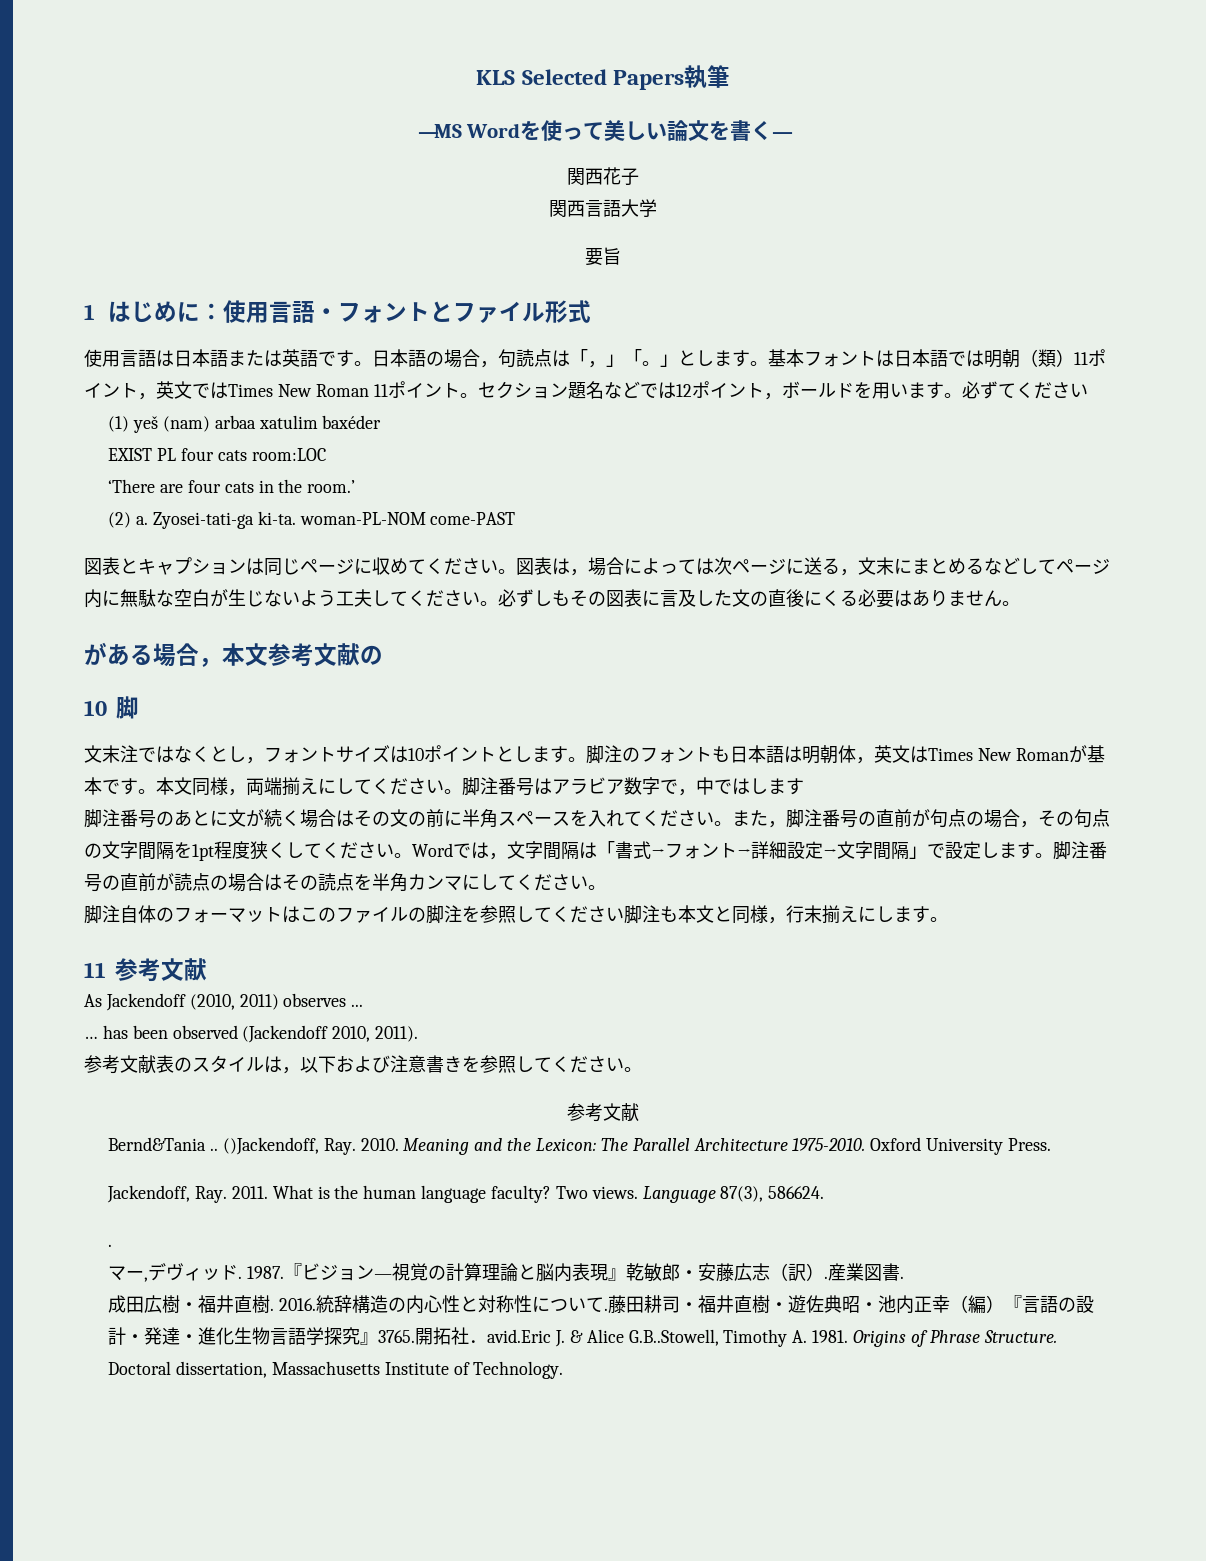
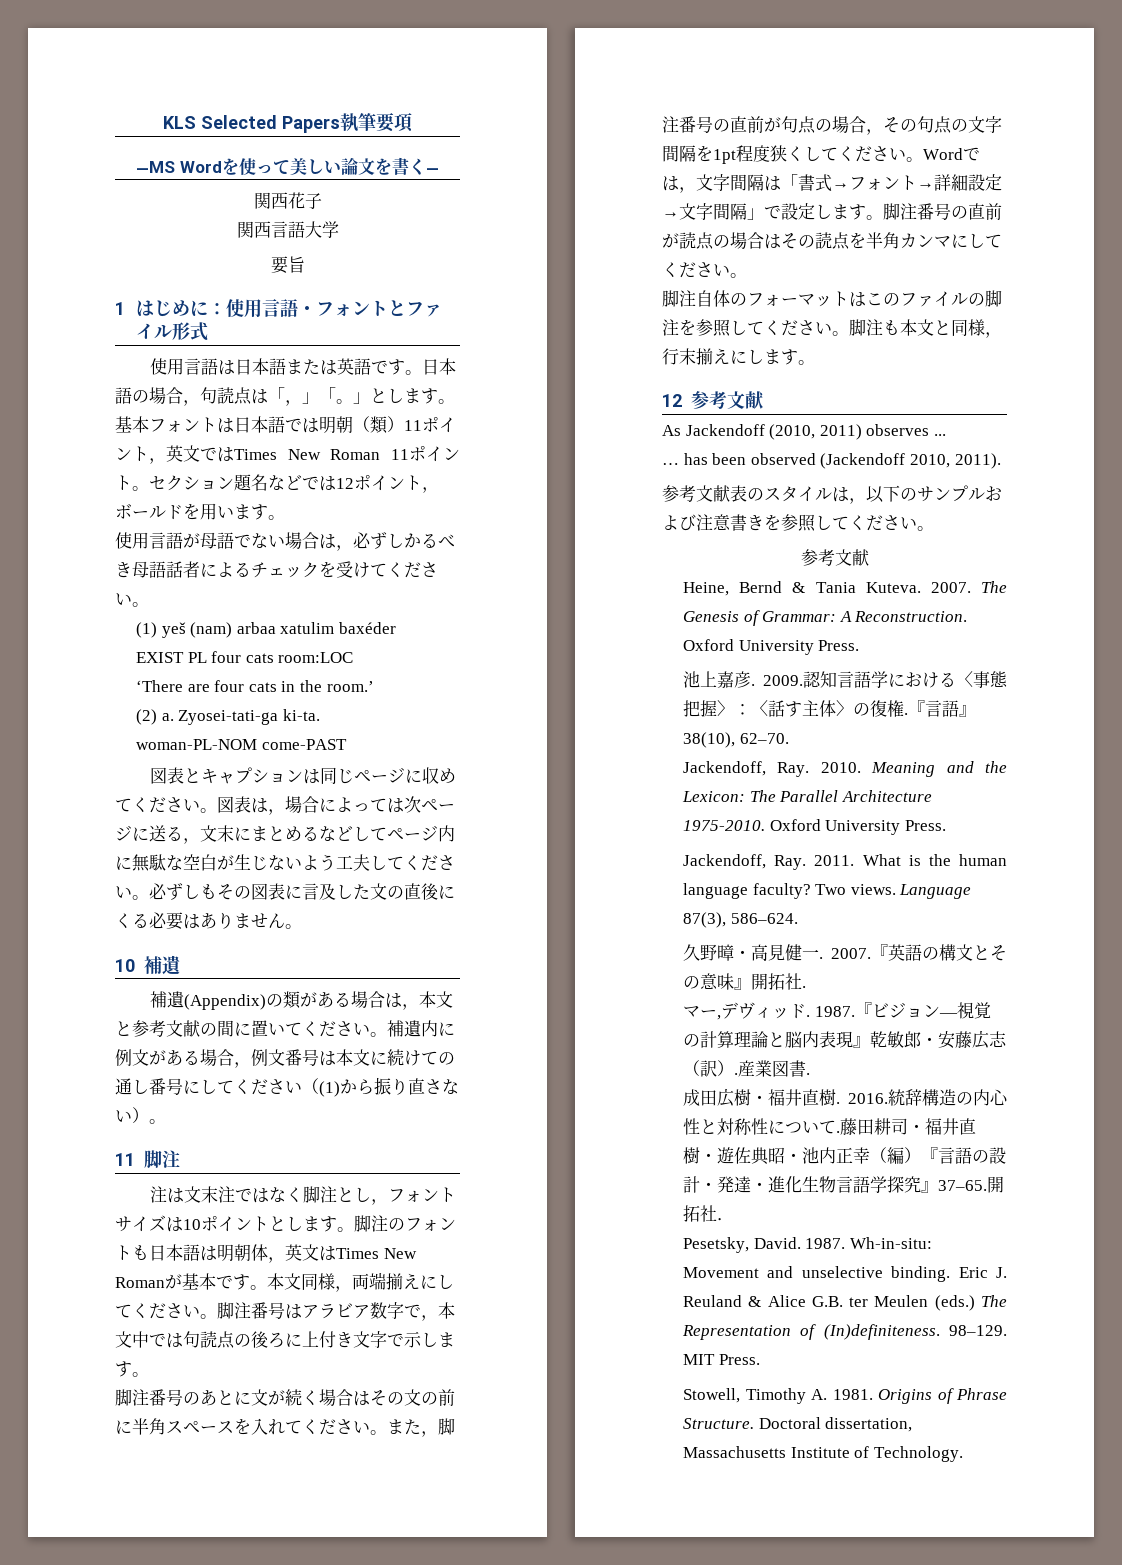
(730, 76) none -> [376,113,413,132] 要項
[961,381,1088,399] 必ずてください -> [115,532,455,551] [115,561,438,578] [115,593,149,607] // 使用言語が母語でない場合は，必ずしかるべき母語話者によるチェックを受けてください。
(296, 518) none -> (320, 715) //
[84,642,383,667] [84,696,139,719] がある場合，本文参考文献の // 10脚 // -> [115,955,182,975] [149,991,453,1010] [115,1020,455,1037] [115,1049,455,1068] [115,1077,459,1097] [115,1107,166,1124] [115,1150,180,1168] [149,1186,184,1203] 10補遺 // 補遺(Appendix)の類がある場合は，本文と参考文献の間に置いてください。補遺内に例文がある場合，例文番号は本文に続けての通し番号にしてください（(1)から振り直さない）。 // 11脚注 // 注は
(210, 754) none -> [302,1186,337,1203] 脚注
[696,777,804,795] 中ではします -> [438,1302,455,1319] [115,1331,455,1349] [115,1361,149,1377] 本文中では句読点の後ろに上付き文字で示します。
(624, 914) none -> [832,331,849,336] 。
[84,962,106,978] 11 -> [662,394,682,407] 12
(336, 1064) none -> [900,485,985,502] のサンプル
[108,1137,319,1155] Bernd&Tania .. ()Jackendoff, -> [683,581,1007,596] [683,610,968,626] [683,639,860,655] [683,671,1008,689] [683,700,977,717] [683,732,789,748] [683,761,767,776] Heine, Bernd & Tania Kuteva. 2007. The Genesis of Grammar: A Reconstruction. Oxford University Press. // 池上嘉彦. 2009.認知言語学における〈事態把握〉：〈話す主体〉の復権.『言語』38(10), 62–70. // Jackendoff,
[768,1186,825,1199] 586624. // -> [730,913,798,924] [683,944,1007,961] [683,973,803,990] 586–624. // 久野暲・高見健一. 2007.『英語の構文とその意味』開拓社
[378,1327,719,1347] 3765.開拓社．avid.Eric J. & Alice G.B..Stowell, -> [938,1176,1005,1193] [683,1205,735,1222] [683,1237,932,1253] [683,1266,1007,1282] [683,1295,1007,1311] [682,1324,1007,1340] [683,1354,760,1365] [683,1388,741,1403] 37–65.開拓社． // Pesetsky, David. 1987. Wh-in-situ: Movement and unselective binding. Eric J. Reuland & Alice G.B. ter Meulen (eds.) The Representation of (In)definiteness. 98–129. MIT Press. // Stowell,

